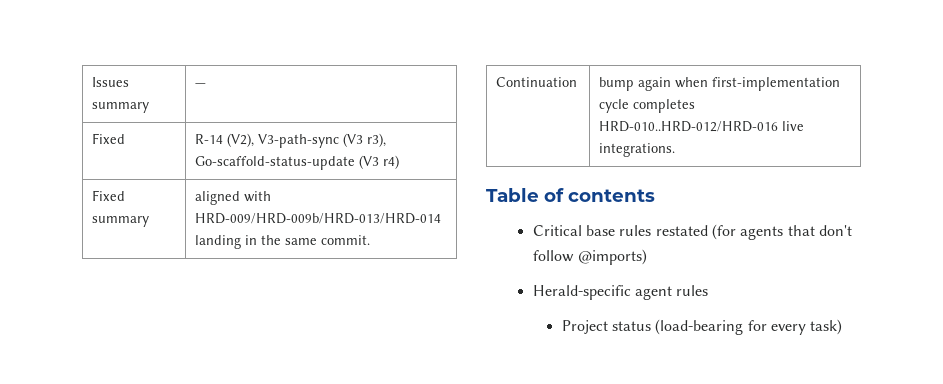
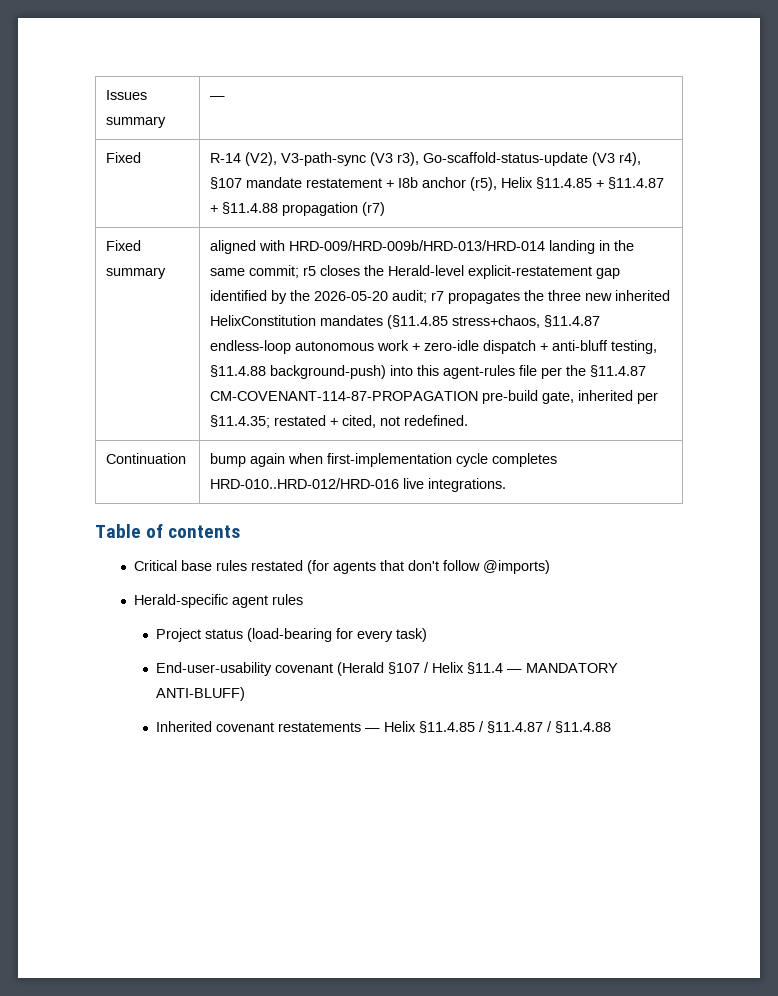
[382,155,399,169] r4) -> [618,152,641,166] [209,177,664,191] [209,202,385,216] r4), §107 mandate restatement + I8b anchor (r5), Helix §11.4.85 + §11.4.87 + §11.4.88 propagation (r7)
[320,235,370,245] commit. -> [248,265,620,279] [209,290,670,304] [209,315,600,329] [209,340,657,354] [209,365,646,379] [209,390,658,404] [209,415,468,428] commit; r5 closes the Herald-level explicit-restatement gap identified by the 2026-05-20 audit; r7 propagates the three new inherited HelixConstitution mandates (§11.4.85 stress+chaos, §11.4.87 endless-loop autonomous work + zero-idle dispatch + anti-bluff testing, §11.4.88 background-push) into this agent-rules file per the §11.4.87 CM-COVENANT-114-87-PROPAGATION pre-build gate, inherited per §11.4.35; restated + cited, not redefined.
(843, 327) none -> [156,662,619,676] [156,687,246,701] [156,721,612,733] // End-user-usability covenant (Herald §107 / Helix §11.4 — MANDATORY ANTI-BLUFF) // Inherited covenant restatements — Helix §11.4.85 / §11.4.87 / §11.4.88

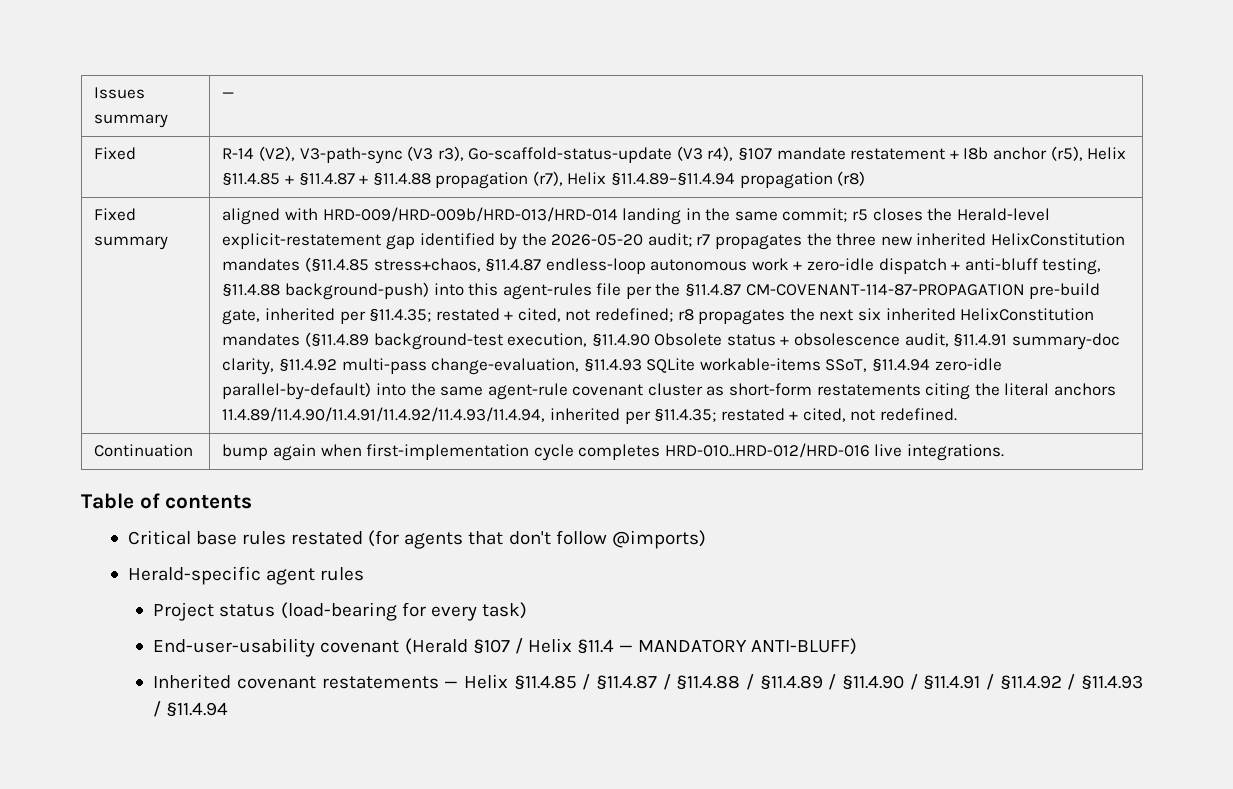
[361,202,385,216] (r7) -> [532,171,866,189] (r7), Helix §11.4.89–§11.4.94 propagation (r8)
(400, 421) none -> [595,308,1095,325] [222,332,1120,350] [222,358,1002,375] [222,382,1117,400] [222,407,876,424] redefined; r8 propagates the next six inherited HelixConstitution mandates (§11.4.89 background-test execution, §11.4.90 Obsolete status + obsolescence audit, §11.4.91 summary-doc clarity, §11.4.92 multi-pass change-evaluation, §11.4.93 SQLite workable-items SSoT, §11.4.94 zero-idle parallel-by-default) into the same agent-rule covenant cluster as short-form restatements citing the literal anchors 11.4.89/11.4.90/11.4.91/11.4.92/11.4.93/11.4.94, inherited per §11.4.35; restated + cited, not
(612, 727) none -> [745,674,1143,690] [153,701,229,717] / §11.4.89 / §11.4.90 / §11.4.91 / §11.4.92 / §11.4.93 / §11.4.94

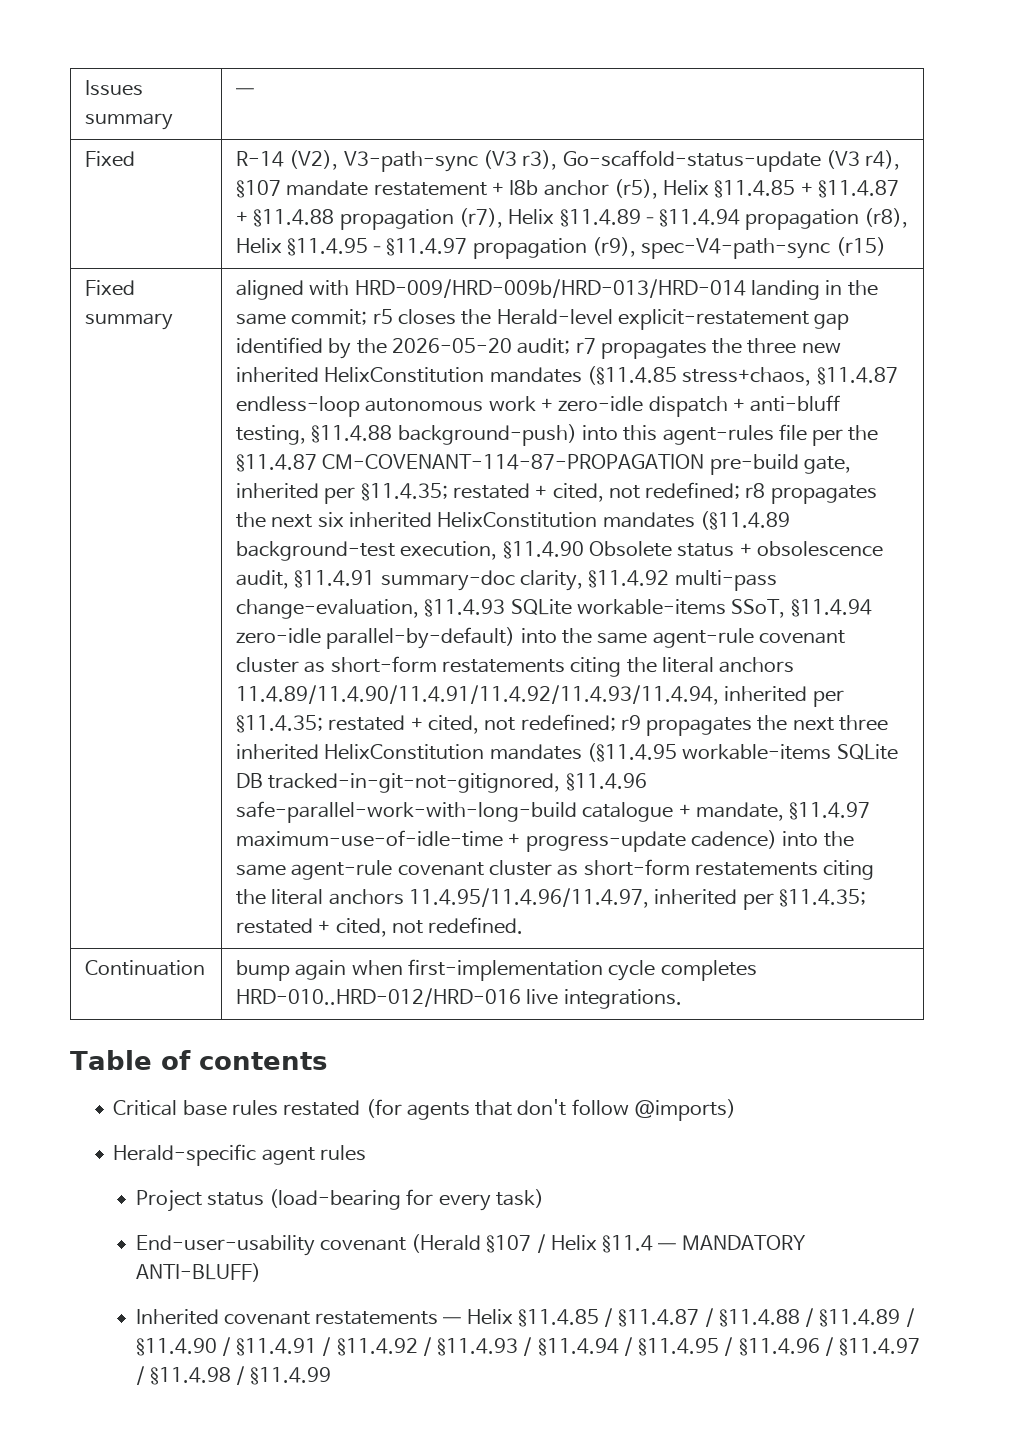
[837,171,866,186] (r8) -> [864,208,909,228] [236,237,886,259] (r8), Helix §11.4.95–§11.4.97 propagation (r9), spec-V4-path-sync (r15)
(876, 415) none -> [520,714,888,736] [236,743,898,762] [236,773,647,793] [236,801,871,823] [236,830,854,852] [236,859,875,880] [236,888,866,910] [236,918,424,937] redefined; r9 propagates the next three inherited HelixConstitution mandates (§11.4.95 workable-items SQLite DB tracked-in-git-not-gitignored, §11.4.96 safe-parallel-work-with-long-build catalogue + mandate, §11.4.97 maximum-use-of-idle-time + progress-update cadence) into the same agent-rule covenant cluster as short-form restatements citing the literal anchors 11.4.95/11.4.96/11.4.97, inherited per §11.4.35; restated + cited, not
(229, 709) none -> [623,1337,921,1356] [135,1366,332,1385] / §11.4.95 / §11.4.96 / §11.4.97 / §11.4.98 / §11.4.99

